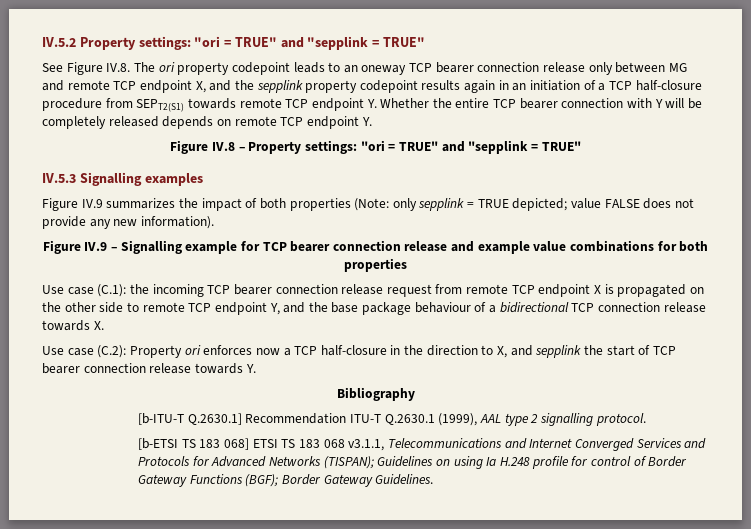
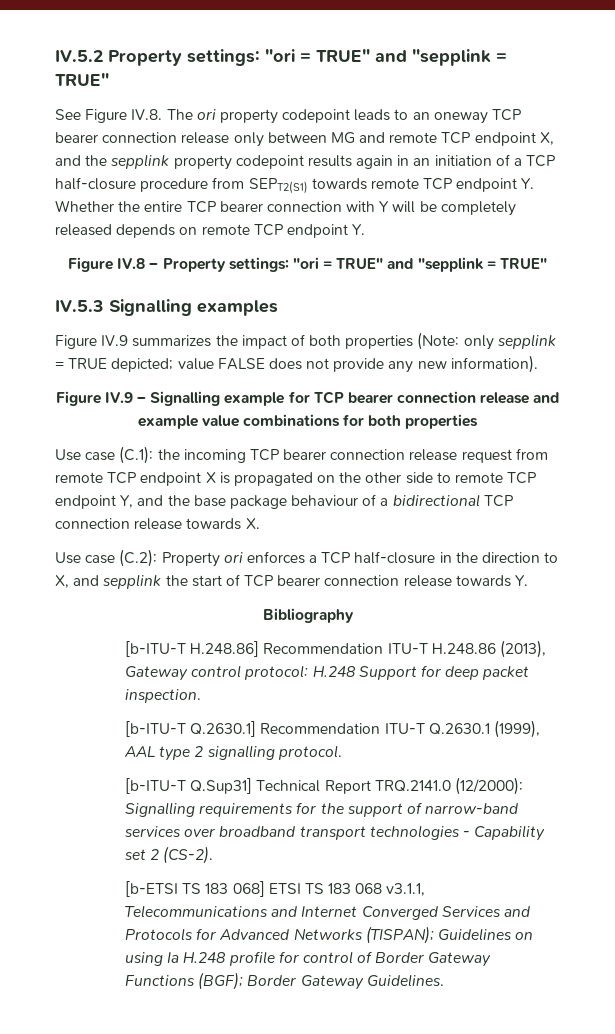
[255,348,280,355] now -> (305, 557) none
(415, 394) none -> [124,640,546,658] [124,665,530,681] [124,689,201,703] // [b-ITU-T H.248.86] Recommendation ITU-T H.248.86 (2013), Gateway control protocol: H.248 Support for deep packet inspection.
(646, 419) none -> [124,777,523,795] [124,802,519,817] [124,825,546,841] [124,846,214,864] // [b-ITU-T Q.Sup31] Technical Report TRQ.2141.0 (12/2000): Signalling requirements for the support of narrow-band services over broadband transport technologies - Capability set 2 (CS-2).

